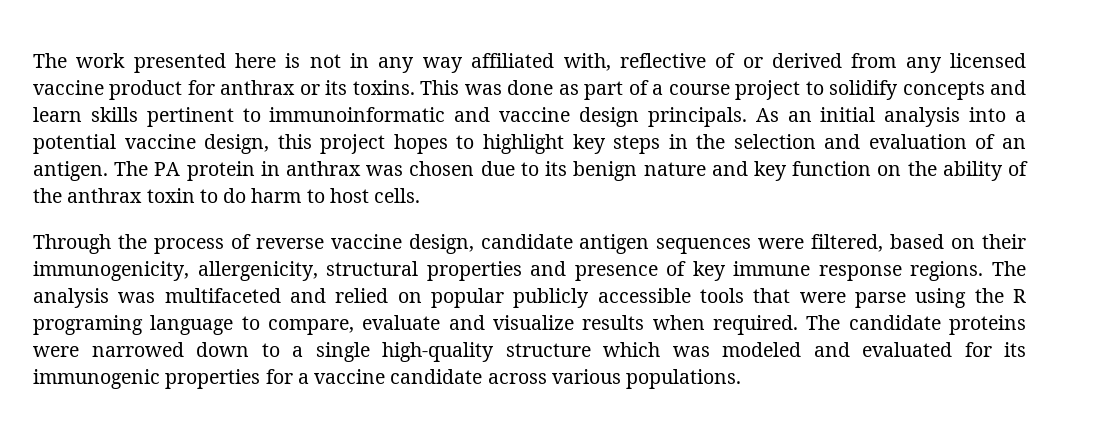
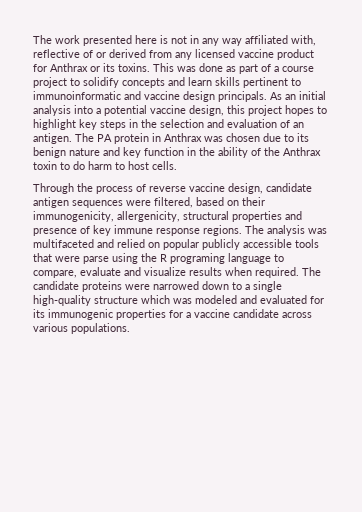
[220,80,296,95] anthrax -> [50,63,88,72] Anthrax
[286,161,362,176] anthrax -> [164,133,202,142] Anthrax
[877,165,902,176] on -> [187,147,196,156] in
[67,188,143,203] anthrax -> [283,147,321,156] Anthrax

